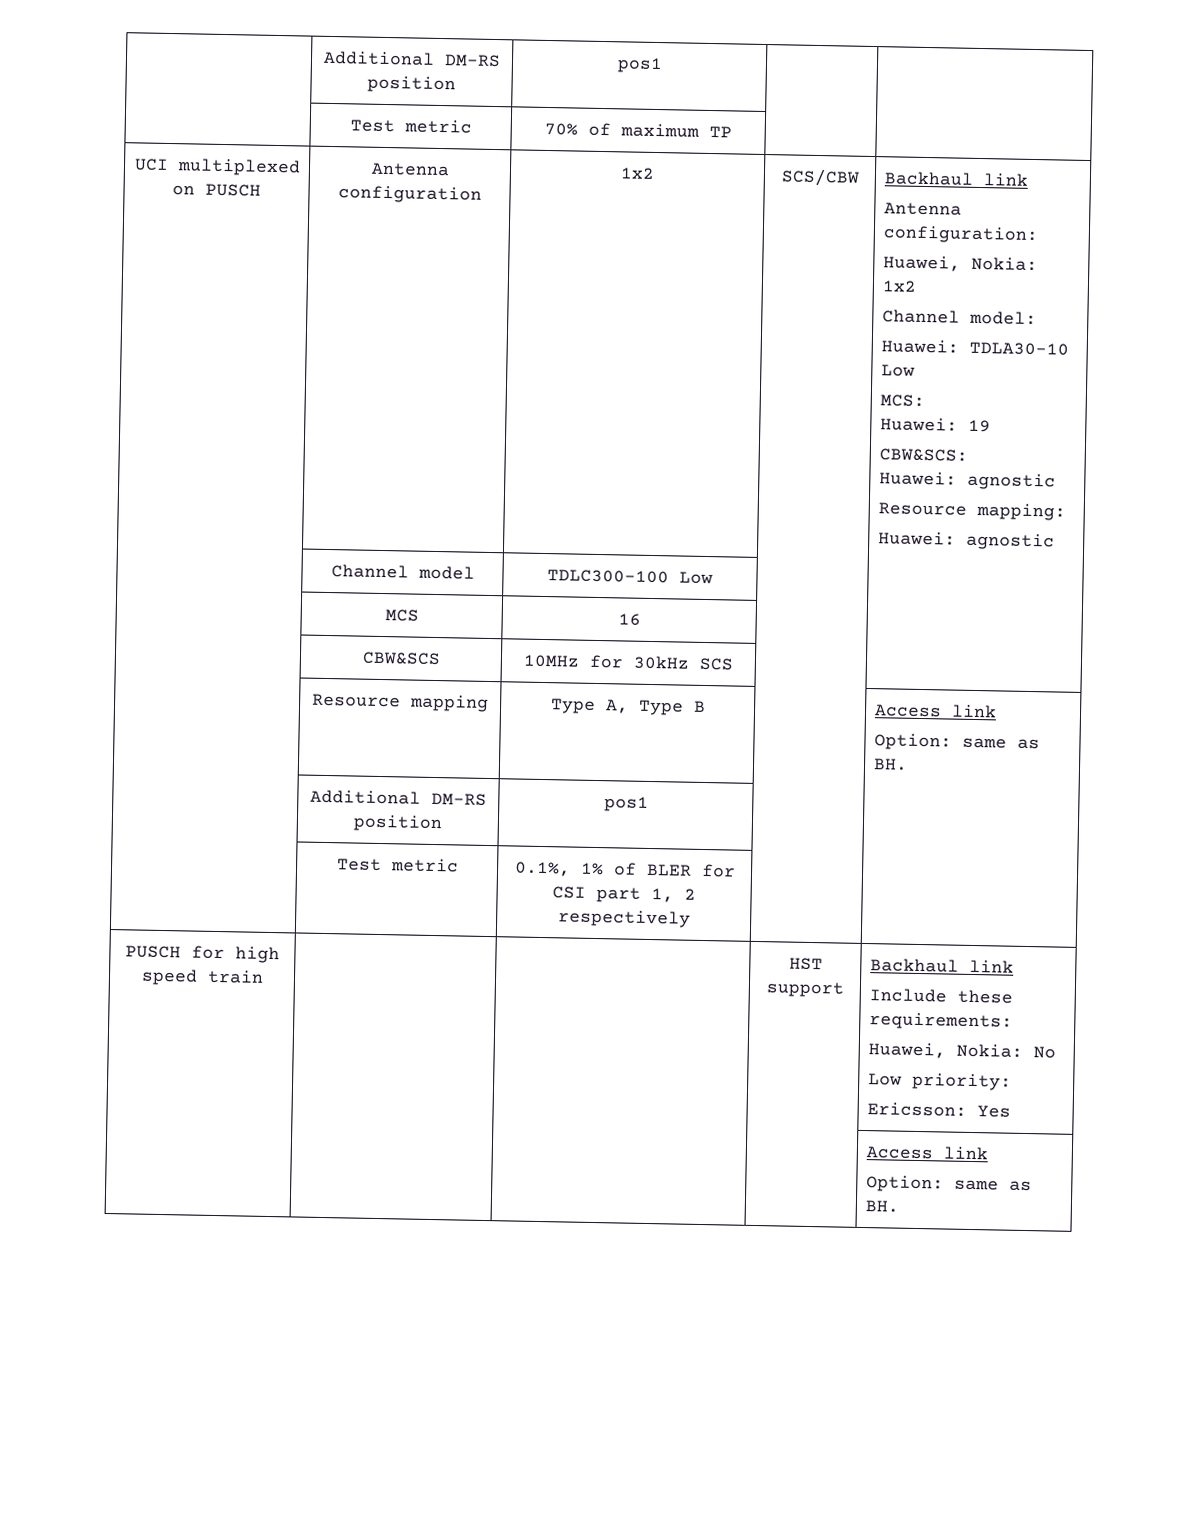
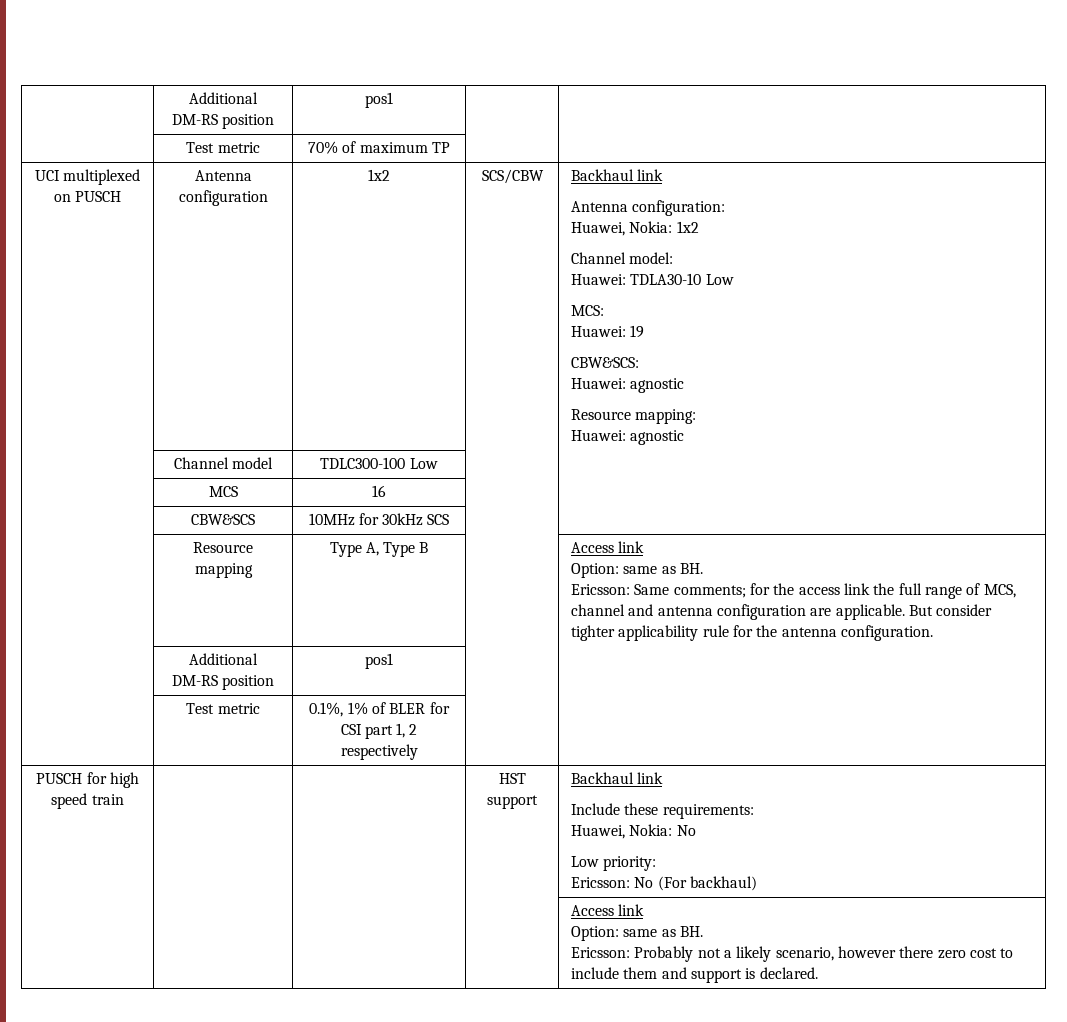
(909, 764) none -> [571,583,1016,599] [571,604,993,620] [571,625,934,641] // Ericsson: Same comments; for the access link the full range of MCS, channel and antenna configuration are applicable. But consider tighter applicability rule for the antenna configuration.
[977,1105,1012,1118] [866,1146,989,1160] [866,1175,1033,1193] [865,1200,900,1213] Yes // | | | | Access link // Option: same as BH. -> [634,876,758,891] [571,904,645,916] [571,926,704,941] [571,946,1014,962] [571,967,818,983] No (For backhaul) // | | | | Access link // Option: same as BH. // Ericsson: Probably not a likely scenario, however there zero cost to include them and support is declared.

